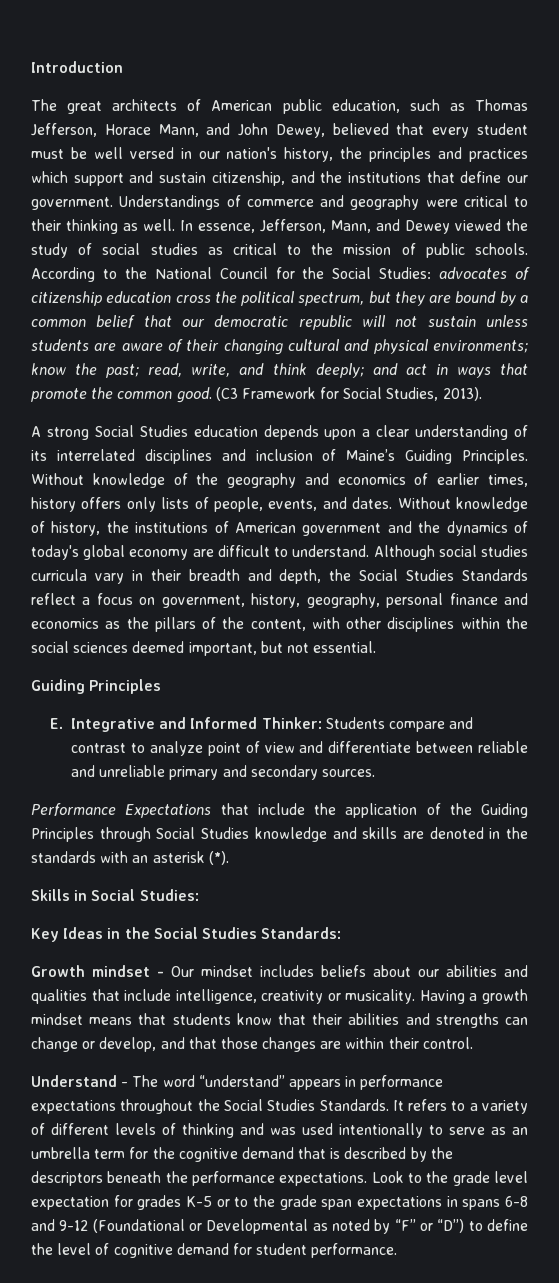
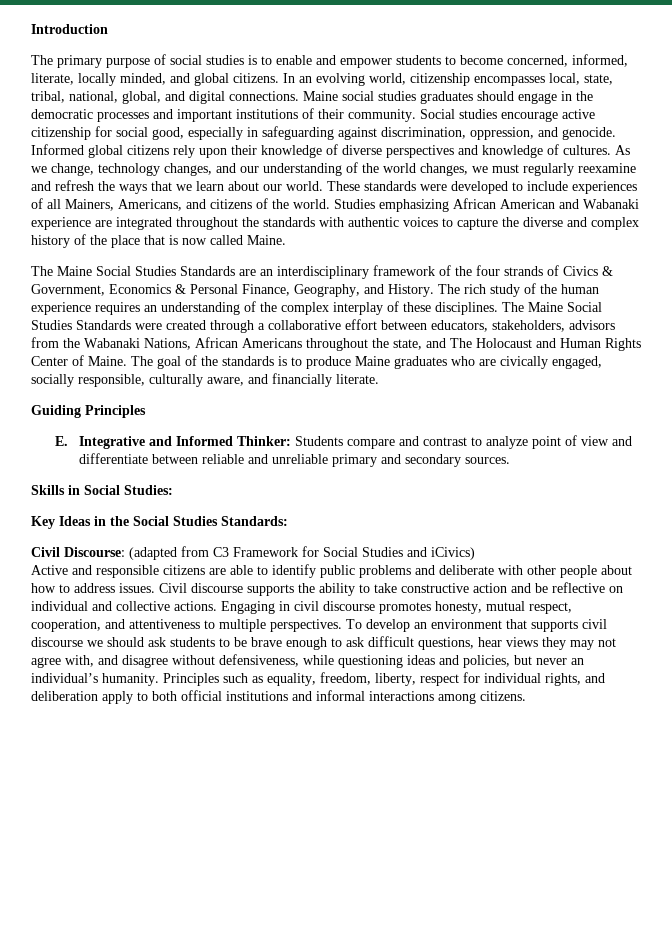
[67,99,528,114] [31,123,528,138] [31,147,529,162] [31,171,528,186] [31,195,528,210] [31,219,528,234] [31,243,528,258] [31,267,530,282] [31,291,528,306] [31,315,528,330] [31,339,528,355] [31,363,528,378] [31,387,482,403] [31,425,528,440] [31,449,528,464] [31,473,528,488] [31,497,528,512] [31,521,528,536] [31,545,528,560] [31,569,528,584] [31,593,528,608] [31,617,528,632] [31,641,377,656] great architects of American public education, such as Thomas Jefferson, Horace Mann, and John Dewey, believed that every student must be well versed in our nation's history, the principles and practices which support and sustain citizenship, and the institutions that define our government. Understandings of commerce and geography were critical to their thinking as well. In essence, Jefferson, Mann, and Dewey viewed the study of social studies as critical to the mission of public schools. According to the National Council for the Social Studies: advocates of citizenship education cross the political spectrum, but they are bound by a common belief that our democratic republic will not sustain unless students are aware of their changing cultural and physical environments; know the past; read, write, and think deeply; and act in ways that promote the common good. (C3 Framework for Social Studies, 2013). // A strong Social Studies education depends upon a clear understanding of its interrelated disciplines and inclusion of Maine’s Guiding Principles. Without knowledge of the geography and economics of earlier times, history offers only lists of people, events, and dates. Without knowledge of history, the institutions of American government and the dynamics of today's global economy are difficult to understand. Although social studies curricula vary in their breadth and depth, the Social Studies Standards reflect a focus on government, history, geography, personal finance and economics as the pillars of the content, with other disciplines within the social sciences deemed important, but not essential. -> [57,54,628,68] [31,73,613,86] [31,91,593,104] [31,108,595,122] [31,126,616,140] [31,144,630,158] [31,162,636,176] [31,180,637,194] [31,198,639,212] [31,217,639,230] [31,234,286,248] [31,265,613,279] [31,283,599,297] [31,301,602,315] [31,319,615,333] [31,337,641,351] [31,355,602,369] [31,373,379,387] primary purpose of social studies is to enable and empower students to become concerned, informed, literate, locally minded, and global citizens. In an evolving world, citizenship encompasses local, state, tribal, national, global, and digital connections. Maine social studies graduates should engage in the democratic processes and important institutions of their community. Social studies encourage active citizenship for social good, especially in safeguarding against discrimination, oppression, and genocide. Informed global citizens rely upon their knowledge of diverse perspectives and knowledge of cultures. As we change, technology changes, and our understanding of the world changes, we must regularly reexamine and refresh the ways that we learn about our world. These standards were developed to include experiences of all Mainers, Americans, and citizens of the world. Studies emphasizing African American and Wabanaki experience are integrated throughout the standards with authentic voices to capture the diverse and complex history of the place that is now called Maine. // The Maine Social Studies Standards are an interdisciplinary framework of the four strands of Civics & Government, Economics & Personal Finance, Geography, and History. The rich study of the human experience requires an understanding of the complex interplay of these disciplines. The Maine Social Studies Standards were created through a collaborative effort between educators, stakeholders, advisors from the Wabanaki Nations, African Americans throughout the state, and The Holocaust and Human Rights Center of Maine. The goal of the standards is to produce Maine graduates who are civically engaged, socially responsible, culturally aware, and financially literate.
[31,803,528,818] [31,827,528,842] [31,851,229,865] // Performance Expectations that include the application of the Guiding Principles through Social Studies knowledge and skills are denoted in the standards with an asterisk (*). -> (510, 460) none
[31,965,528,977] [31,989,528,1004] [31,1013,528,1028] [31,1037,473,1052] [31,1075,444,1090] [31,1099,529,1114] [31,1123,528,1138] [31,1147,453,1162] [31,1171,528,1186] [31,1195,528,1210] [31,1219,528,1234] [31,1243,398,1258] Growth mindset - Our mindset includes beliefs about our abilities and qualities that include intelligence, creativity or musicality. Having a growth mindset means that students know that their abilities and strengths can change or develop, and that those changes are within their control. // Understand - The word “understand” appears in performance expectations throughout the Social Studies Standards. It refers to a variety of different levels of thinking and was used intentionally to serve as an umbrella term for the cognitive demand that is described by the descriptors beneath the performance expectations. Look to the grade level expectation for grades K-5 or to the grade span expectations in spans 6-8 and 9-12 (Foundational or Developmental as noted by “F” or “D”) to define the level of cognitive demand for student performance. -> [31,546,475,560] [31,564,632,578] [31,582,623,596] [31,601,572,614] [31,619,607,632] [31,636,616,650] [31,654,584,668] [31,672,605,686] [31,690,526,704] Civil Discourse: (adapted from C3 Framework for Social Studies and iCivics) // Active and responsible citizens are able to identify public problems and deliberate with other people about how to address issues. Civil discourse supports the ability to take constructive action and be reflective on individual and collective actions. Engaging in civil discourse promotes honesty, mutual respect, cooperation, and attentiveness to multiple perspectives. To develop an environment that supports civil discourse we should ask students to be brave enough to ask difficult questions, hear views they may not agree with, and disagree without defensiveness, while questioning ideas and policies, but never an individual’s humanity. Principles such as equality, freedom, liberty, respect for individual rights, and deliberation apply to both official institutions and informal interactions among citizens.

